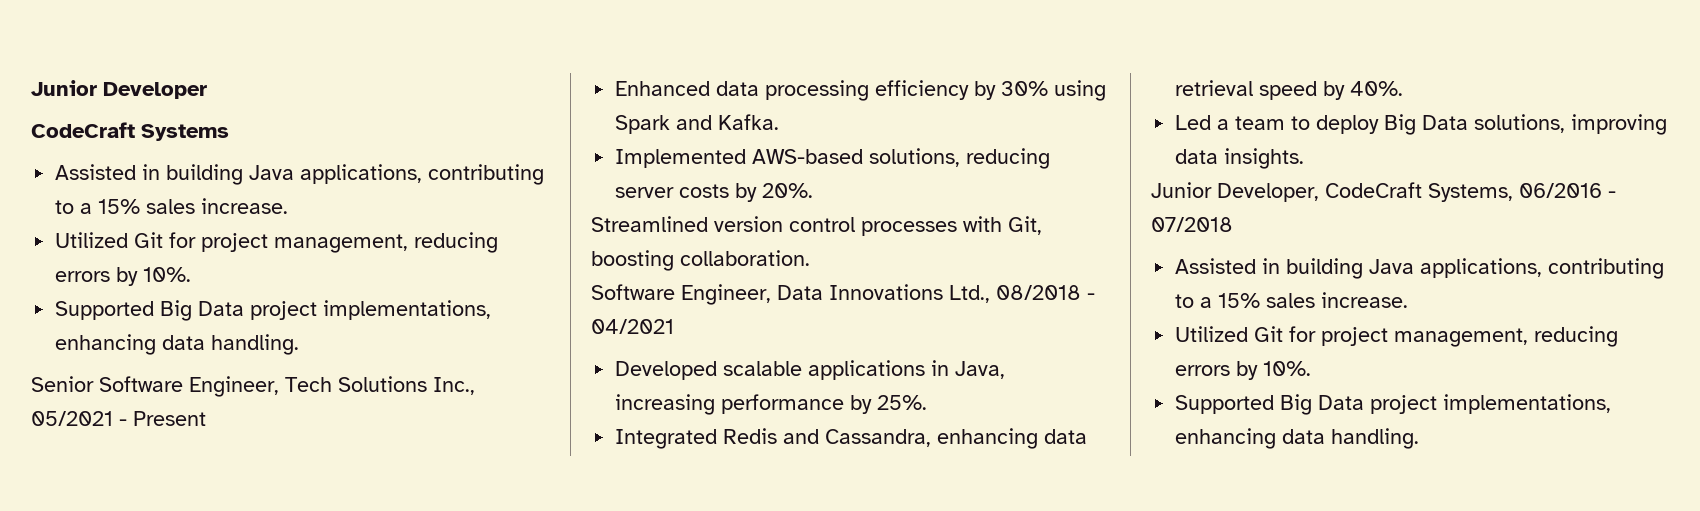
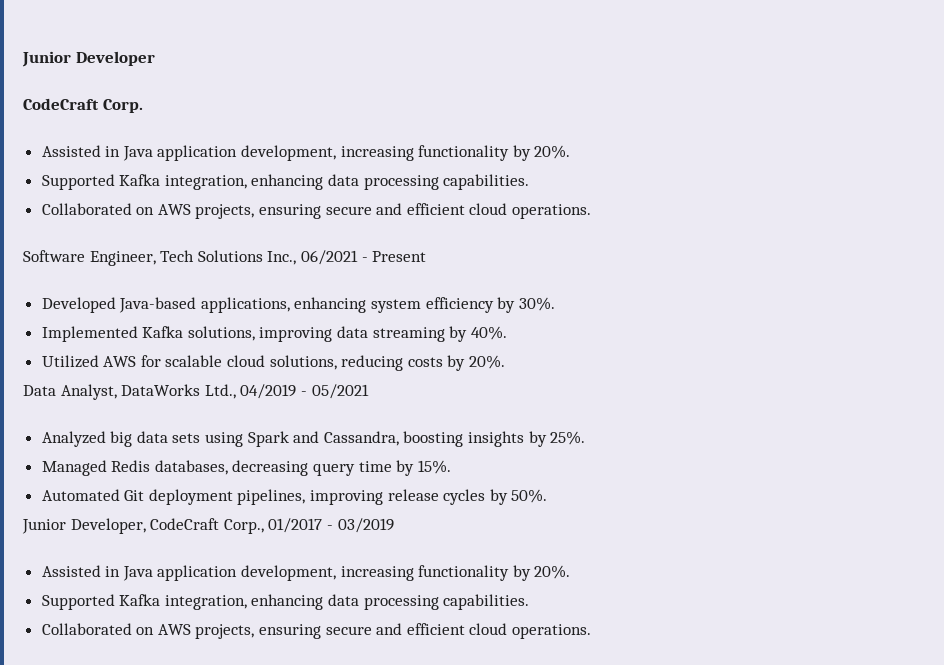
[141,124,229,141] [55,164,545,185] [55,198,289,214] [55,232,499,253] [55,267,192,286] [55,300,492,321] [55,334,300,355] [31,376,94,392] Systems // Assisted in building Java applications, contributing to a 15% sales increase. // Utilized Git for project management, reducing errors by 10%. // Supported Big Data project implementations, enhancing data handling. // Senior -> [102,99,143,113] [41,145,571,161] [41,174,530,190] [41,203,592,219] Corp. // Assisted in Java application development, increasing functionality by 20%. // Supported Kafka integration, enhancing data processing capabilities. // Collaborated on AWS projects, ensuring secure and efficient cloud operations. //
[31,411,113,426] 05/2021 -> [300,250,358,265] 06/2021
[615,80,1107,101] [615,114,780,134] [615,149,864,168] Enhanced data processing efficiency by 30% using Spark and Kafka. // Implemented AWS-based -> [41,297,555,313] [41,326,507,342] [41,355,266,368] Developed Java-based applications, enhancing system efficiency by 30%. // Implemented Kafka solutions, improving data streaming by 40%. // Utilized AWS for scalable cloud
[615,187,675,198] server -> (404, 363) none
[591,216,1042,236] [591,250,810,271] [591,284,1095,305] [591,319,674,334] [615,360,1006,380] [615,394,928,415] [615,428,1088,449] [1175,80,1404,100] [1175,114,1668,135] [1175,148,1305,169] [1151,182,1616,202] [1151,217,1233,232] [1175,258,1665,279] [1175,292,1409,308] [1175,326,1619,347] [1175,361,1312,380] [1175,394,1612,415] [1175,428,1420,449] Streamlined version control processes with Git, boosting collaboration. // Software Engineer, Data Innovations Ltd., 08/2018 - 04/2021 // Developed scalable applications in Java, increasing performance by 25%. // Integrated Redis and Cassandra, enhancing data retrieval speed by 40%. // Led a team to deploy Big Data solutions, improving data insights. // Junior Developer, CodeCraft Systems, 06/2016 - 07/2018 // Assisted in building Java applications, contributing to a 15% sales increase. // Utilized Git for project management, reducing errors by 10%. // Supported Big Data project implementations, enhancing data handling. -> [23,384,369,400] [41,431,586,447] [41,460,451,476] [41,489,548,505] [22,518,394,534] [41,565,571,581] [41,594,530,610] [41,623,592,639] Data Analyst, DataWorks Ltd., 04/2019 - 05/2021 // Analyzed big data sets using Spark and Cassandra, boosting insights by 25%. // Managed Redis databases, decreasing query time by 15%. // Automated Git deployment pipelines, improving release cycles by 50%. // Junior Developer, CodeCraft Corp., 01/2017 - 03/2019 // Assisted in Java application development, increasing functionality by 20%. // Supported Kafka integration, enhancing data processing capabilities. // Collaborated on AWS projects, ensuring secure and efficient cloud operations.

